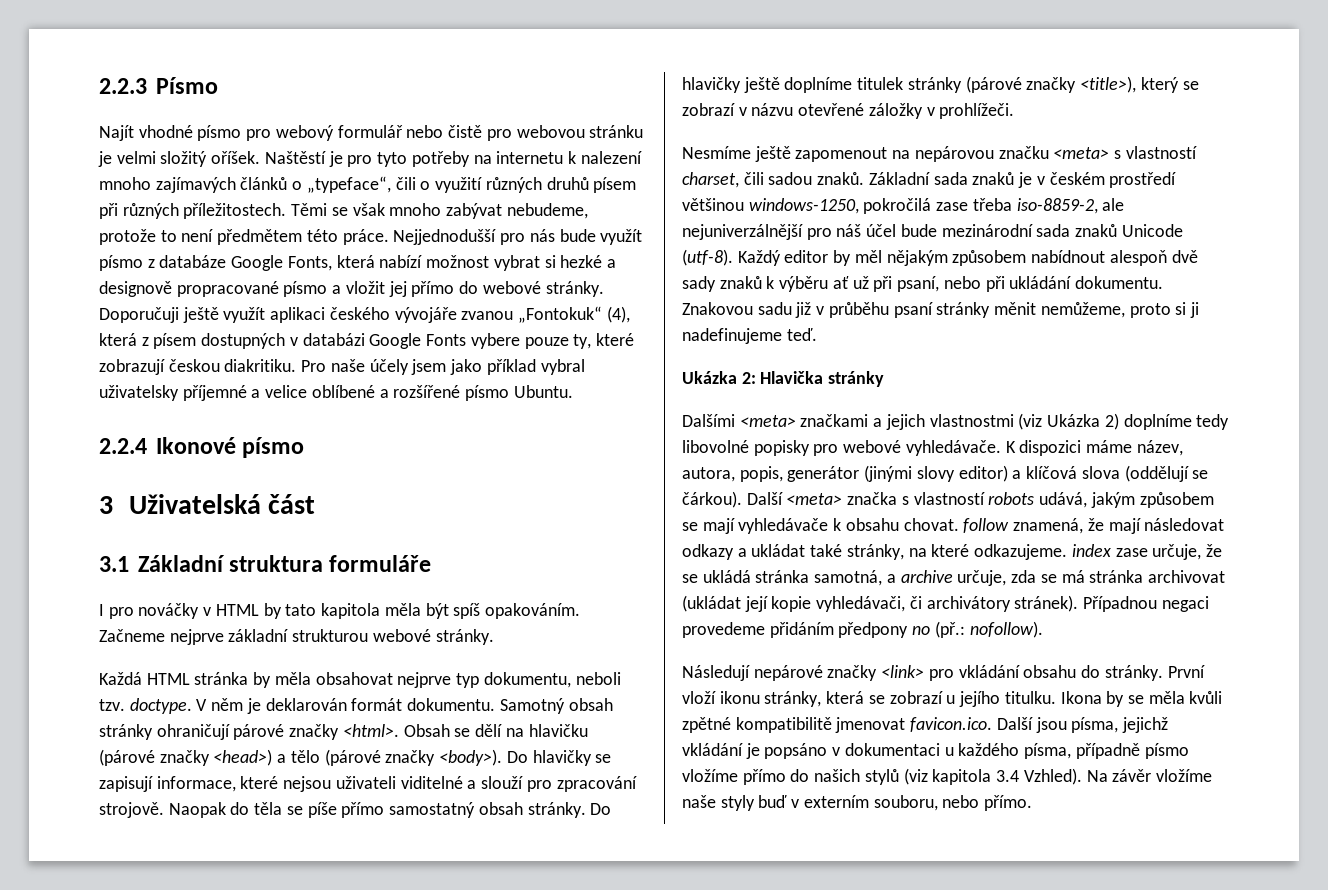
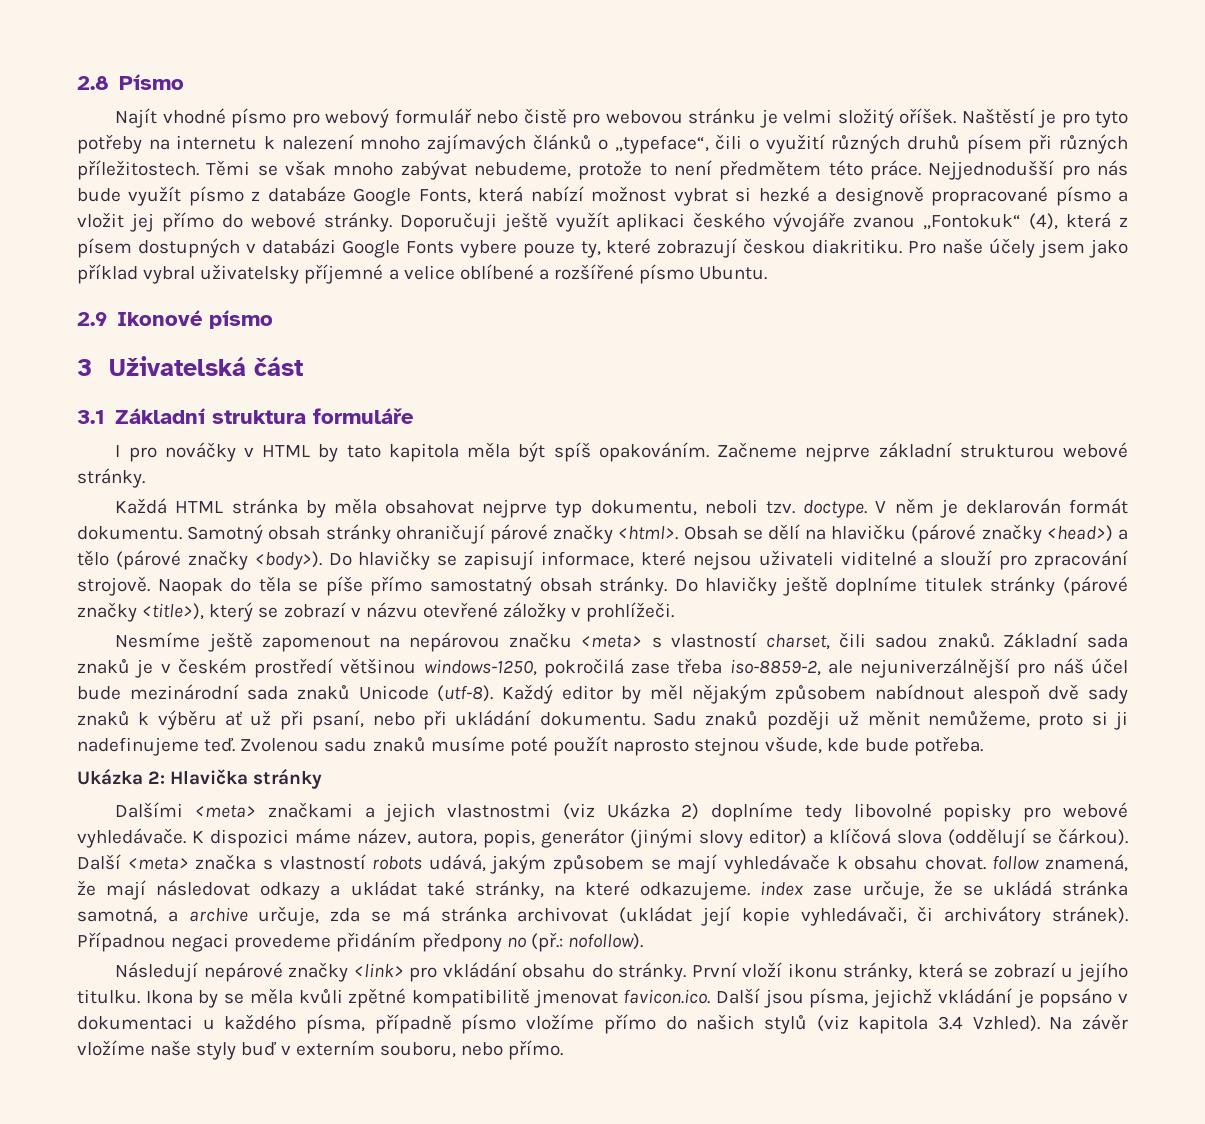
[99,78,147,94] 2.2.3 -> [77,76,109,90] 2.8
[99,438,147,454] 2.2.4 -> [77,312,107,326] 2.9
[682,302,991,318] Znakovou sadu již v průběhu psaní stránky -> [653,710,860,730] Sadu znaků později už
(817, 334) none -> [240,736,983,756] Zvolenou sadu znaků musíme poté použít naprosto stejnou všude, kde bude potřeba.

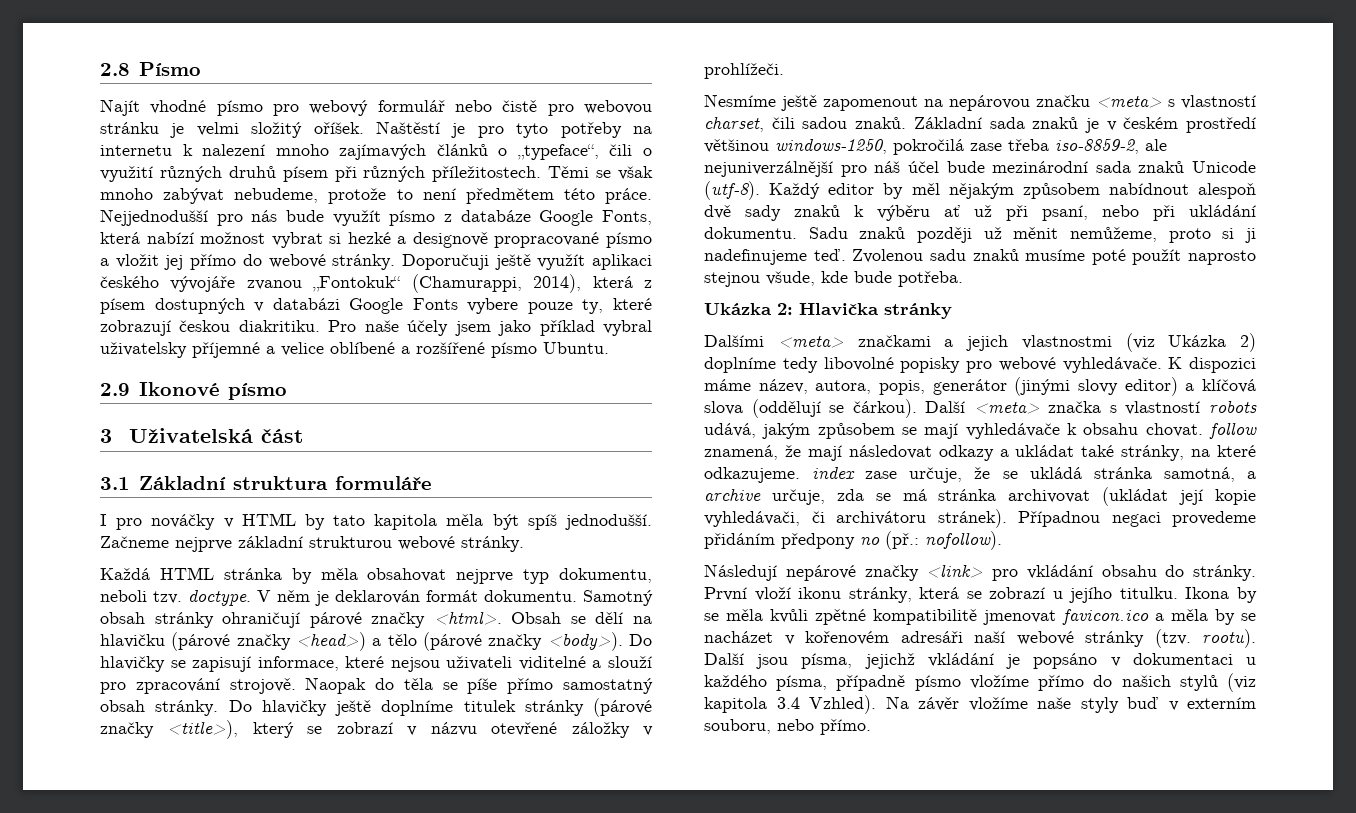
[1029,213,1059,230] (4), -> [411,274,582,293] (Chamurappi, 2014),
[598,442,709,462] opakováním. -> [565,514,652,530] jednodušší.
[944,906,1042,926] archivátory -> [836,511,926,525] archivátoru
[623,989,711,1004] favicon.ico. -> [1062,609,1256,625] [704,629,1256,648] favicon.ico a měla by se nacházet v kořenovém adresáři naší webové stránky (tzv. rootu).

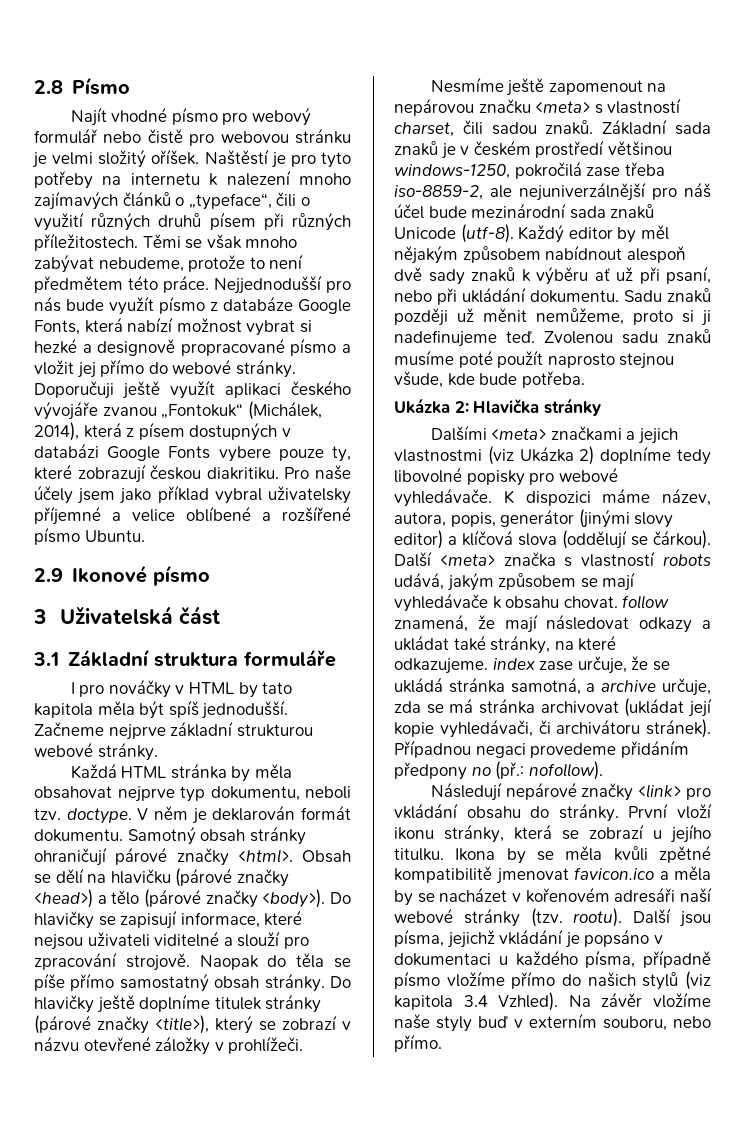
[411,274,522,293] (Chamurappi, -> [247,401,322,420] (Michálek,

